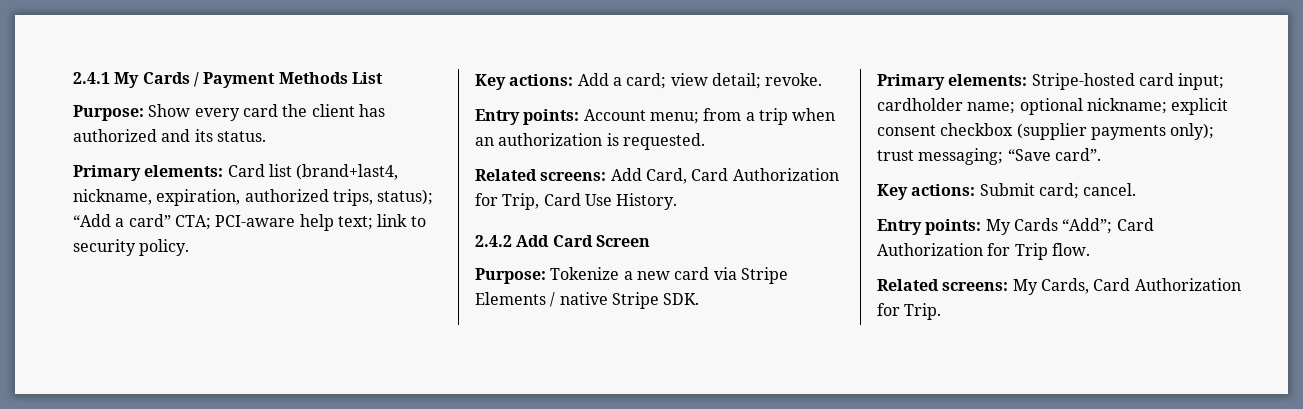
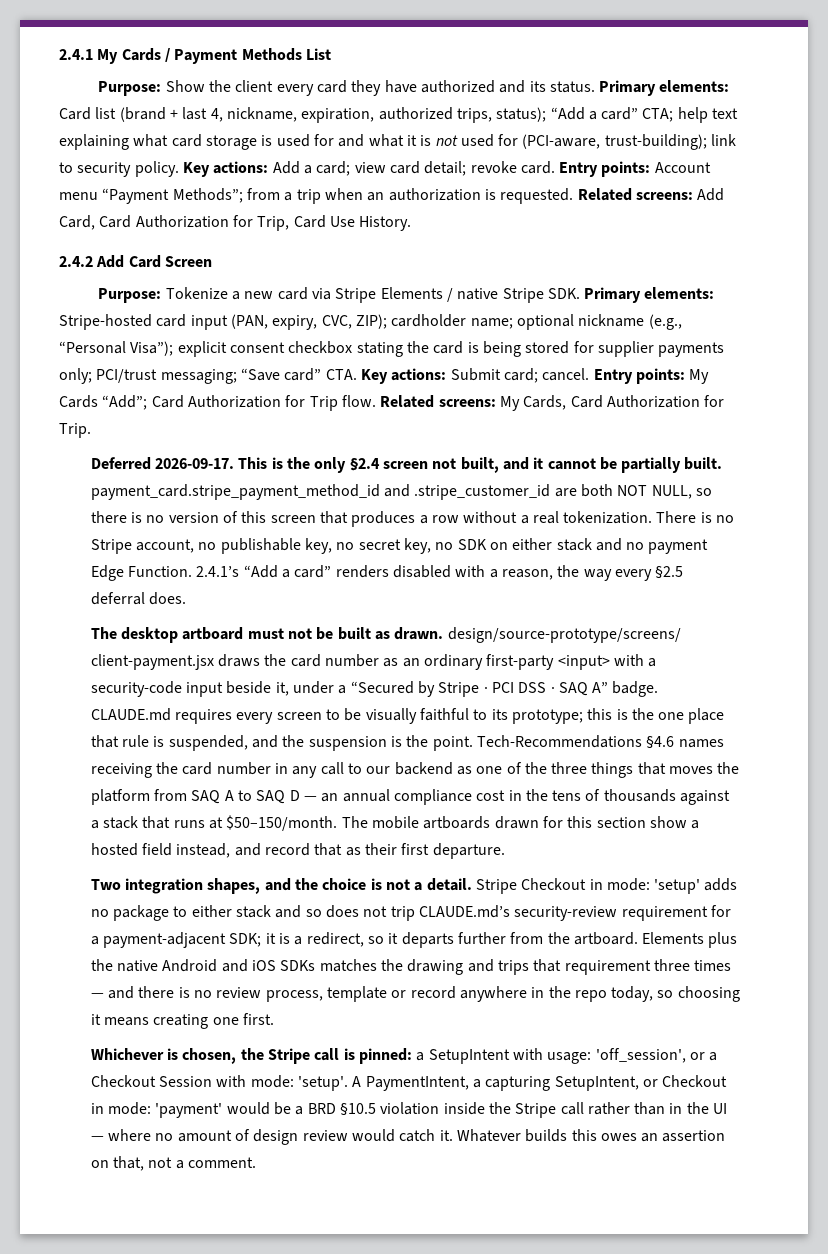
[194,104,385,121] every card the client has -> [208,80,417,96] the client every card they have
(266, 136) // -> (595, 87) none
[296,164,399,180] (brand+last4, -> [119,107,223,122] (brand + last 4,
[215,214,373,231] PCI-aware help text; -> [677,107,739,123] [59,134,707,150] help text explaining what card storage is used for and what it is not used for (PCI-aware, trust-building);
(190, 247) // -> (179, 169) none
[711,73,823,89] [475,109,699,125] detail; revoke. // Entry points: Account menu; -> [389,161,711,177] [59,188,243,204] card detail; revoke card. Entry points: Account menu “Payment Methods”;
(705, 141) // -> (574, 196) none
(700, 299) // -> (580, 293) none
[1178,73,1225,90] [877,98,1229,115] [877,123,1215,140] [877,148,1101,165] input; cardholder name; optional nickname; explicit consent checkbox (supplier payments only); trust messaging; “Save card”. // -> [190,314,682,330] [59,341,725,357] [59,368,357,384] input (PAN, expiry, CVC, ZIP); cardholder name; optional nickname (e.g., “Personal Visa”); explicit consent checkbox stating the card is being stored for supplier payments only; PCI/trust messaging; “Save card” CTA.
(1137, 189) // -> (590, 374) none
(1090, 249) // -> (376, 401) none
(942, 311) none -> [90,457,723,473] [90,484,712,500] [90,511,735,527] [90,538,709,554] [90,565,684,581] [90,592,187,605] [90,627,681,643] [90,654,657,670] [90,681,659,697] [90,708,725,724] [90,735,724,751] [90,762,740,778] [90,789,731,805] [90,815,700,831] [90,843,505,859] [90,878,738,894] [90,905,731,921] [90,932,738,948] [90,959,732,975] [90,986,740,1002] [90,1013,274,1029] [90,1048,718,1064] [90,1075,728,1091] [90,1102,728,1118] [90,1129,726,1145] [90,1156,256,1171] // Deferred 2026-09-17. This is the only §2.4 screen not built, and it cannot be partially built. payment_card.stripe_payment_method_id and .stripe_customer_id are both NOT NULL, so there is no version of this screen that produces a row without a real tokenization. There is no Stripe account, no publishable key, no secret key, no SDK on either stack and no payment Edge Function. 2.4.1’s “Add a card” renders disabled with a reason, the way every §2.5 deferral does. // The desktop artboard must not be built as drawn. design/source-prototype/screens/ client-payment.jsx draws the card number as an ordinary first-party <input> with a security-code input beside it, under a “Secured by Stripe · PCI DSS · SAQ A” badge. CLAUDE.md requires every screen to be visually faithful to its prototype; this is the one place that rule is suspended, and the suspension is the point. Tech-Recommendations §4.6 names receiving the card number in any call to our backend as one of the three things that moves the platform from SAQ A to SAQ D — an annual compliance cost in the tens of thousands against a stack that runs at $50–150/month. The mobile artboards drawn for this section show a hosted field instead, and record that as their first departure. // Two integration shapes, and the choice is not a detail. Stripe Checkout in mode: 'setup' adds no package to either stack and so does not trip CLAUDE.md’s security-review requirement for a payment-adjacent SDK; it is a redirect, so it departs further from the artboard. Elements plus the native Android and iOS SDKs matches the drawing and trips that requirement three times — and there is no review process, template or record anywhere in the repo today, so choosing it means creating one first. // Whichever is chosen, the Stripe call is pinned: a SetupIntent with usage: 'off_session', or a Checkout Session with mode: 'setup'. A PaymentIntent, a capturing SetupIntent, or Checkout in mode: 'payment' would be a BRD §10.5 violation inside the Stripe call rather than in the UI — where no amount of design review would catch it. Whatever builds this owes an assertion on that, not a comment.

